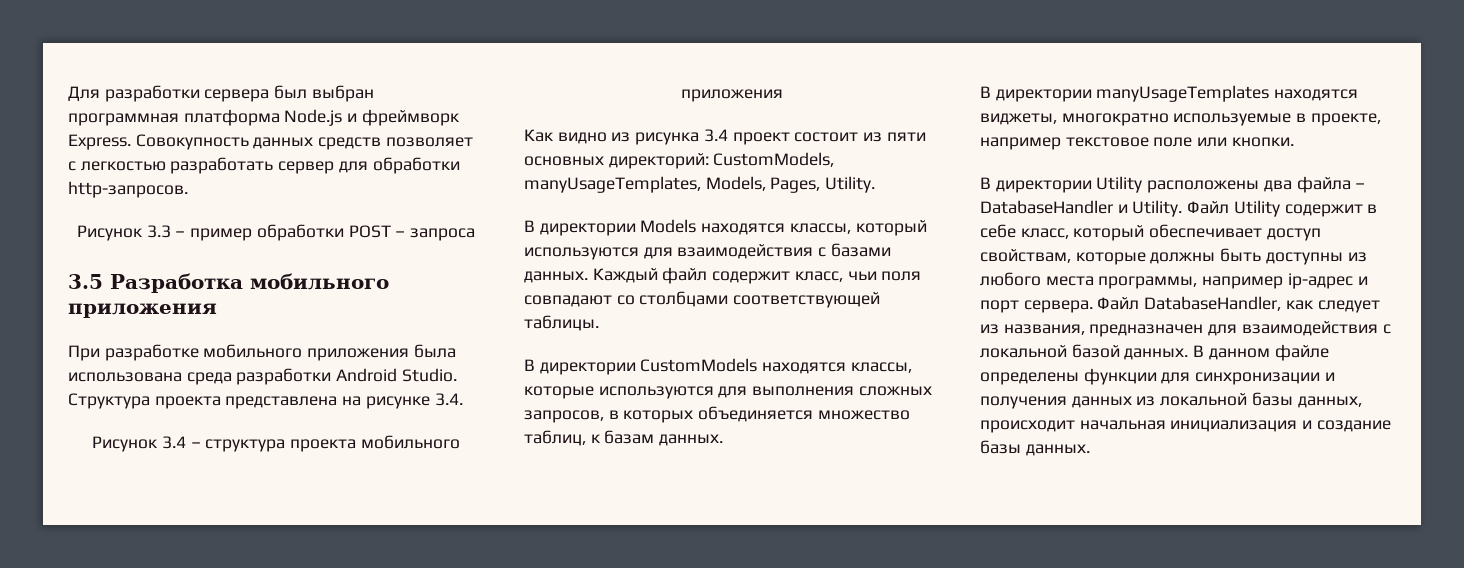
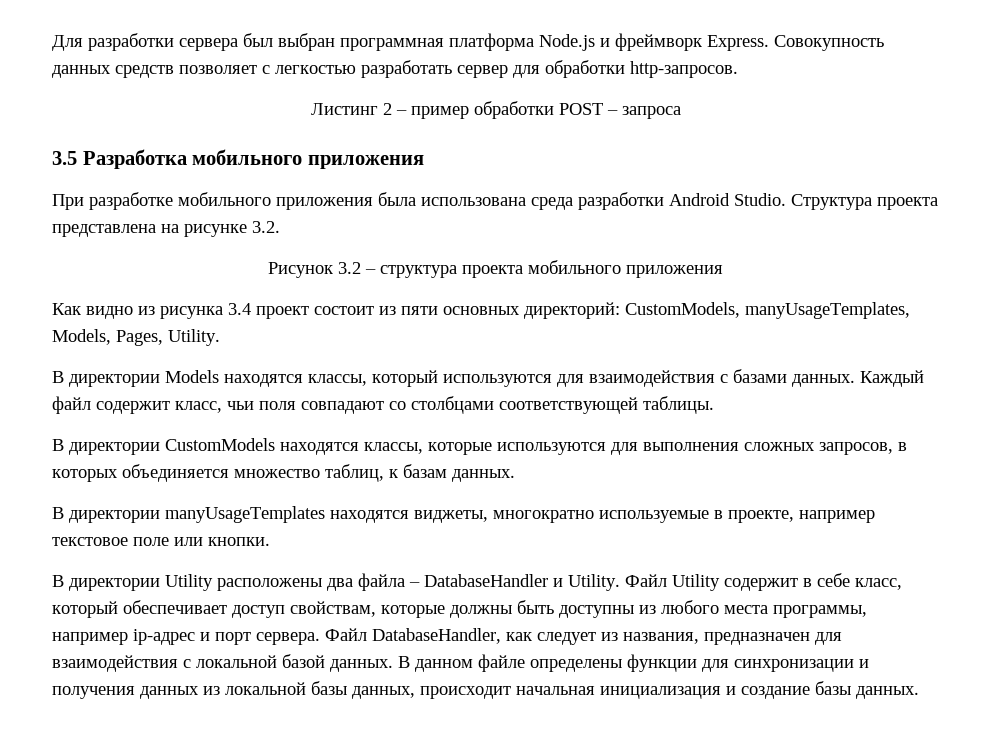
[76,225,171,241] Рисунок 3.3 -> [310,103,392,115] Листинг 2
[434,393,463,406] [92,436,186,452] 3.4. // Рисунок 3.4 -> [252,221,280,233] [268,262,361,278] 3.2. // Рисунок 3.2

